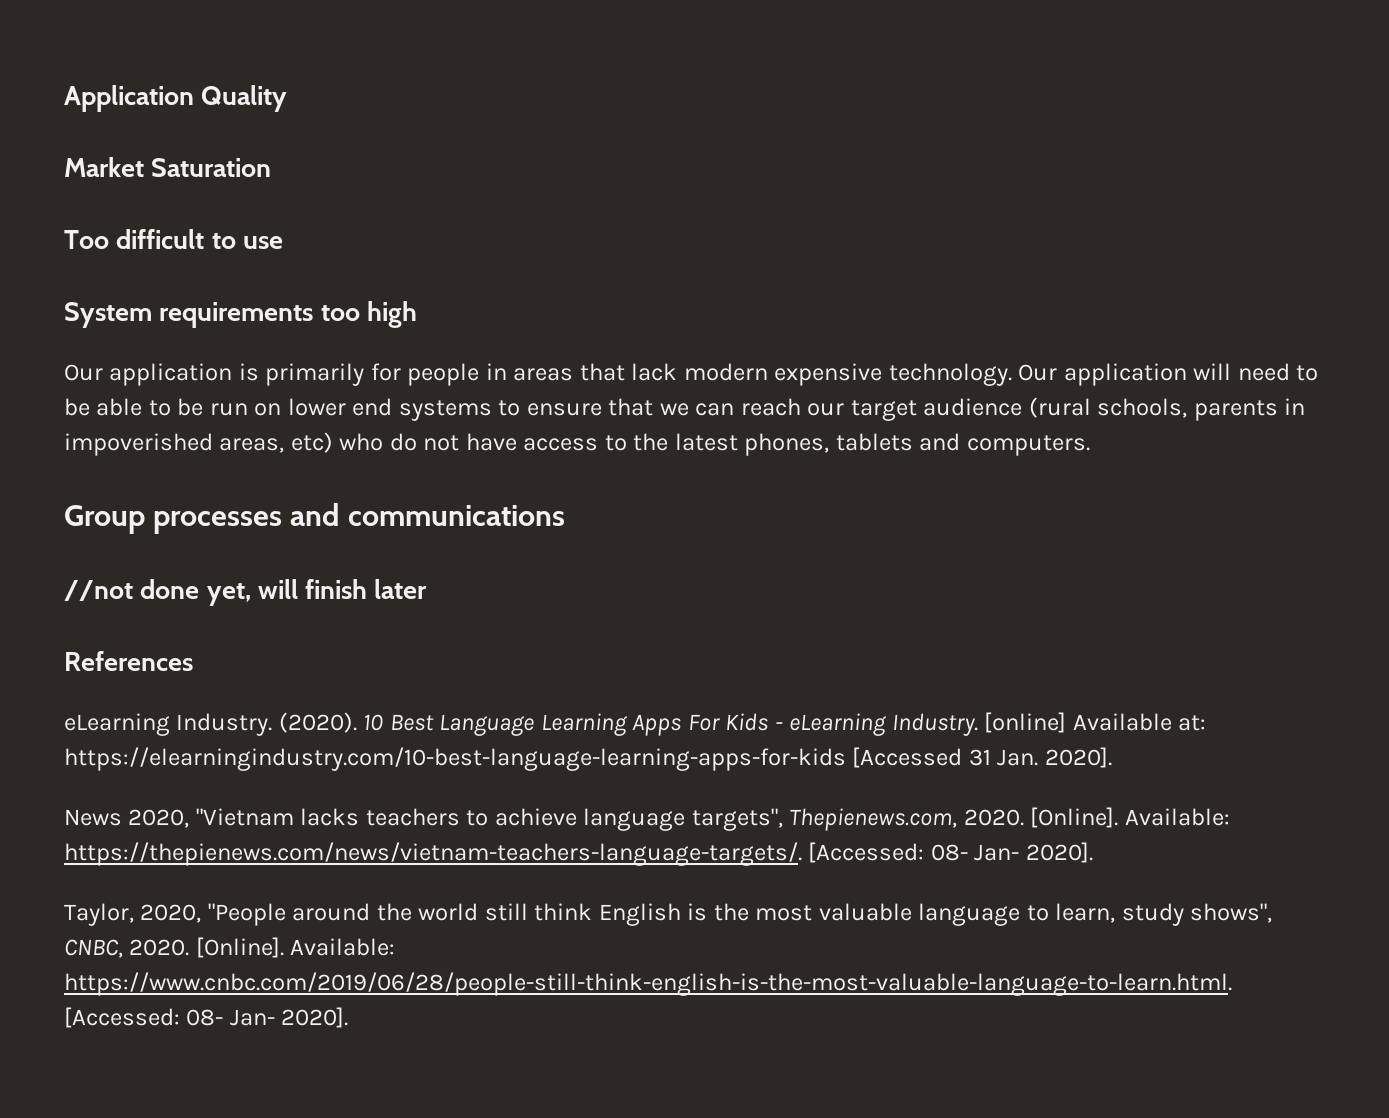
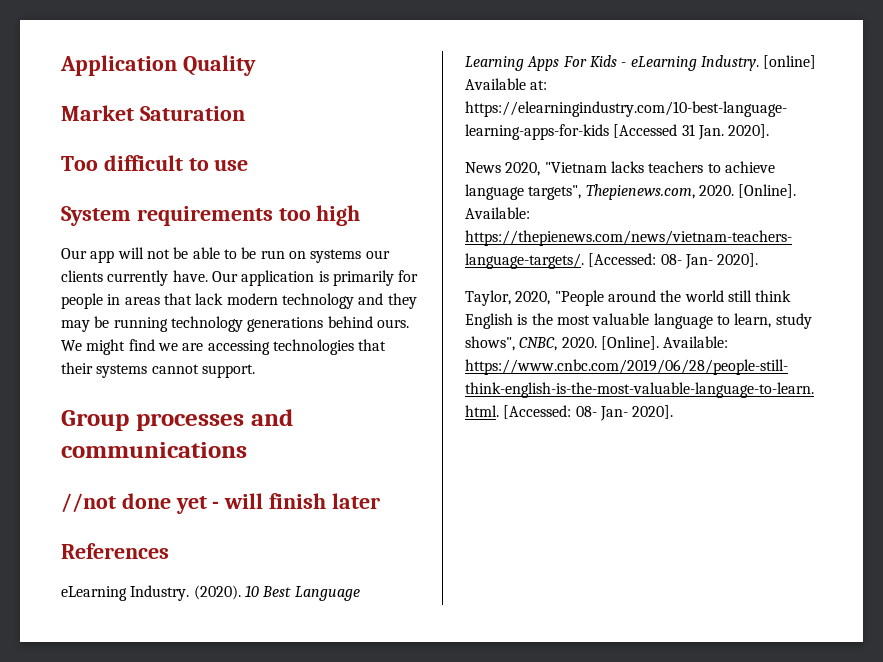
(103, 372) none -> [90,247,390,263] [61,270,238,286] app will not be able to be run on systems our clients currently have. Our
[774,363,1319,386] [64,397,1306,421] [64,432,1090,456] expensive technology. Our application will need to be able to be run on lower end systems to ensure that we can reach our target audience (rural schools, parents in impoverished areas, etc) who do not have access to the latest phones, tablets and computers. -> [281,293,417,309] [61,316,409,332] [61,339,387,355] [61,362,255,378] technology and they may be running technology generations behind ours. We might find we are accessing technologies that their systems cannot support.
[206,583,251,606] yet, -> [175,496,220,514] yet -

